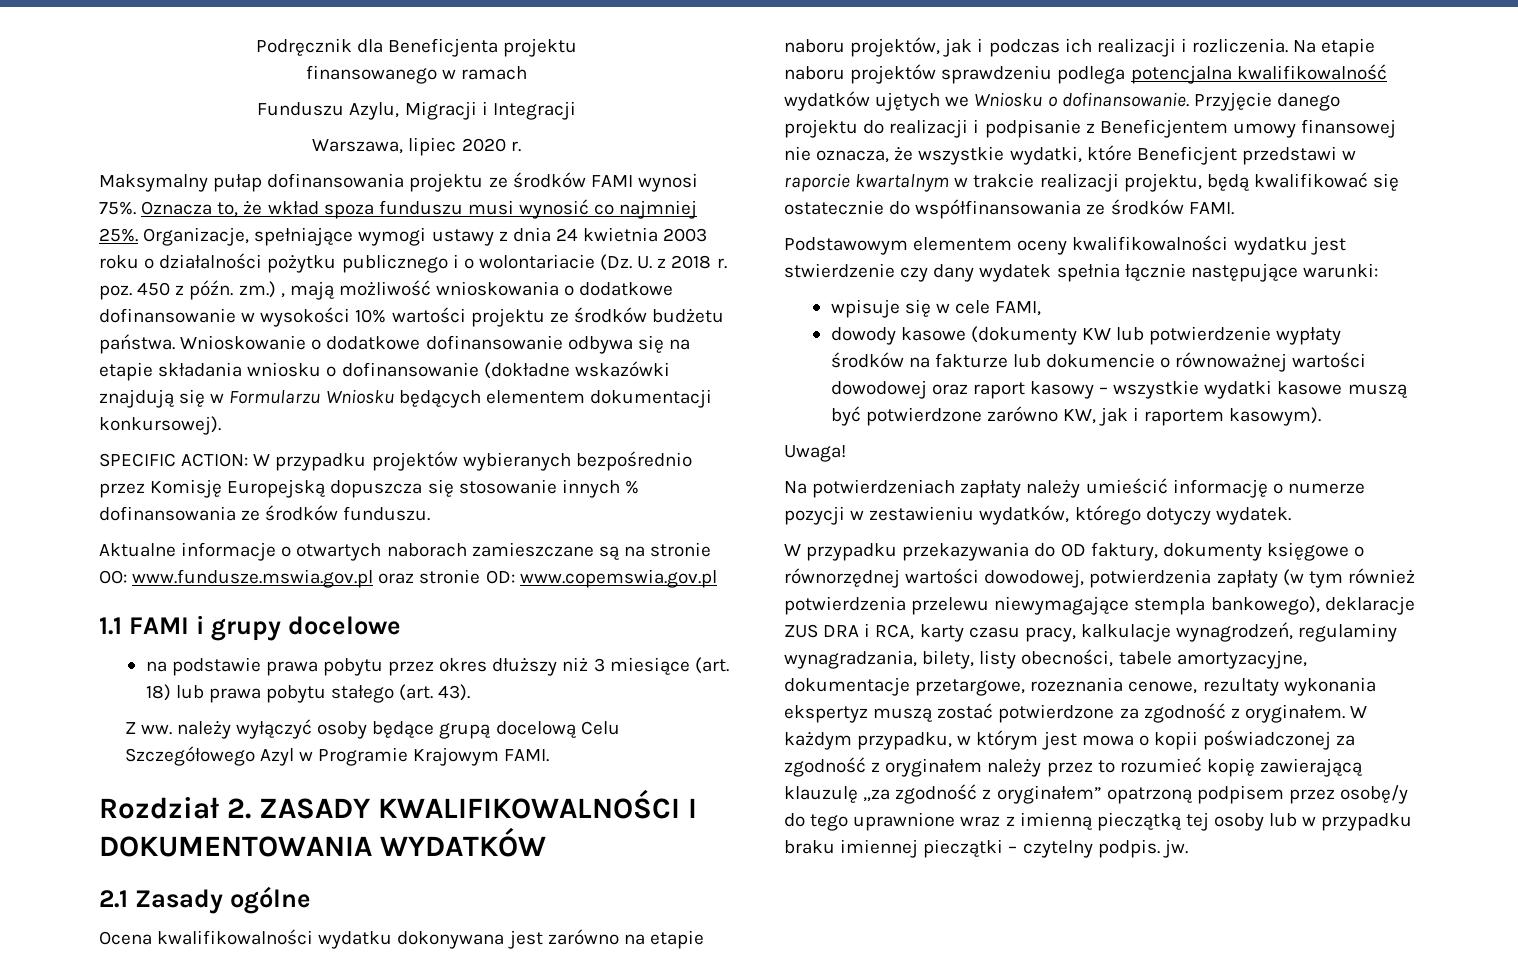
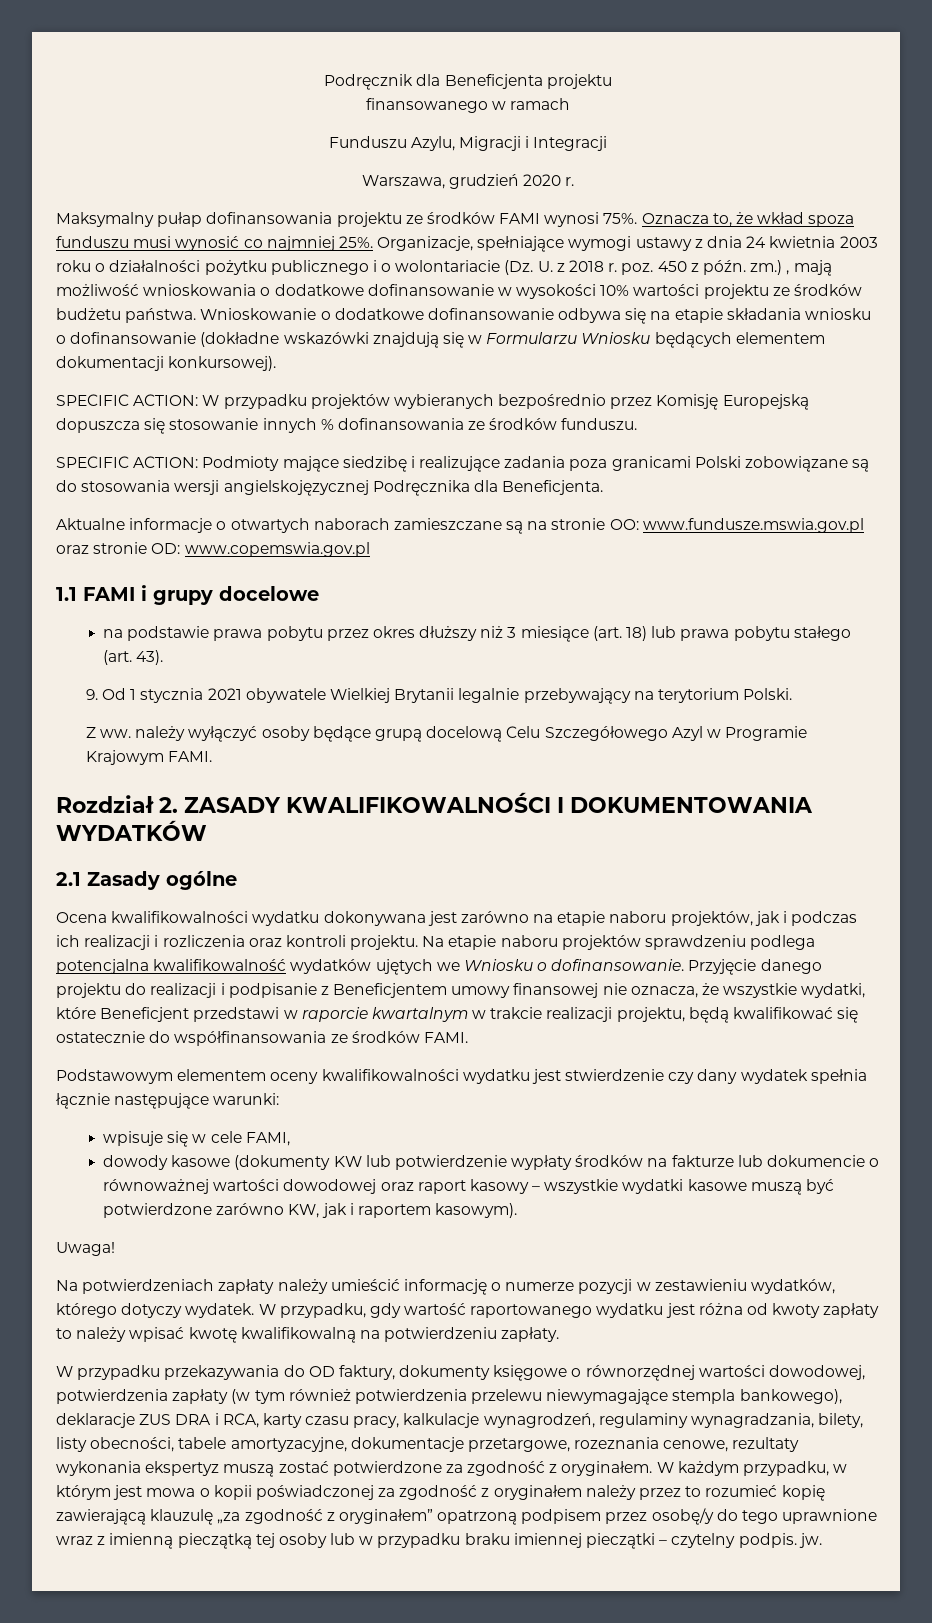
[408,137,457,156] lipiec -> [448,174,519,189] grudzień
(431, 513) none -> [56,456,870,472] [56,480,604,496] // SPECIFIC ACTION: Podmioty mające siedzibę i realizujące zadania poza granicami Polski zobowiązane są do stosowania wersji angielskojęzycznej Podręcznika dla Beneficjenta.
(471, 692) none -> [85,688,793,704] // 9. Od 1 stycznia 2021 obywatele Wielkiej Brytanii legalnie przebywający na terytorium Polski.
[1192,38,1289,53] rozliczenia. -> [162,935,419,950] rozliczenia oraz kontroli projektu.
(1291, 516) none -> [258,1303,880,1318] [56,1327,560,1343] W przypadku, gdy wartość raportowanego wydatku jest różna od kwoty zapłaty to należy wpisać kwotę kwalifikowalną na potwierdzeniu zapłaty.

